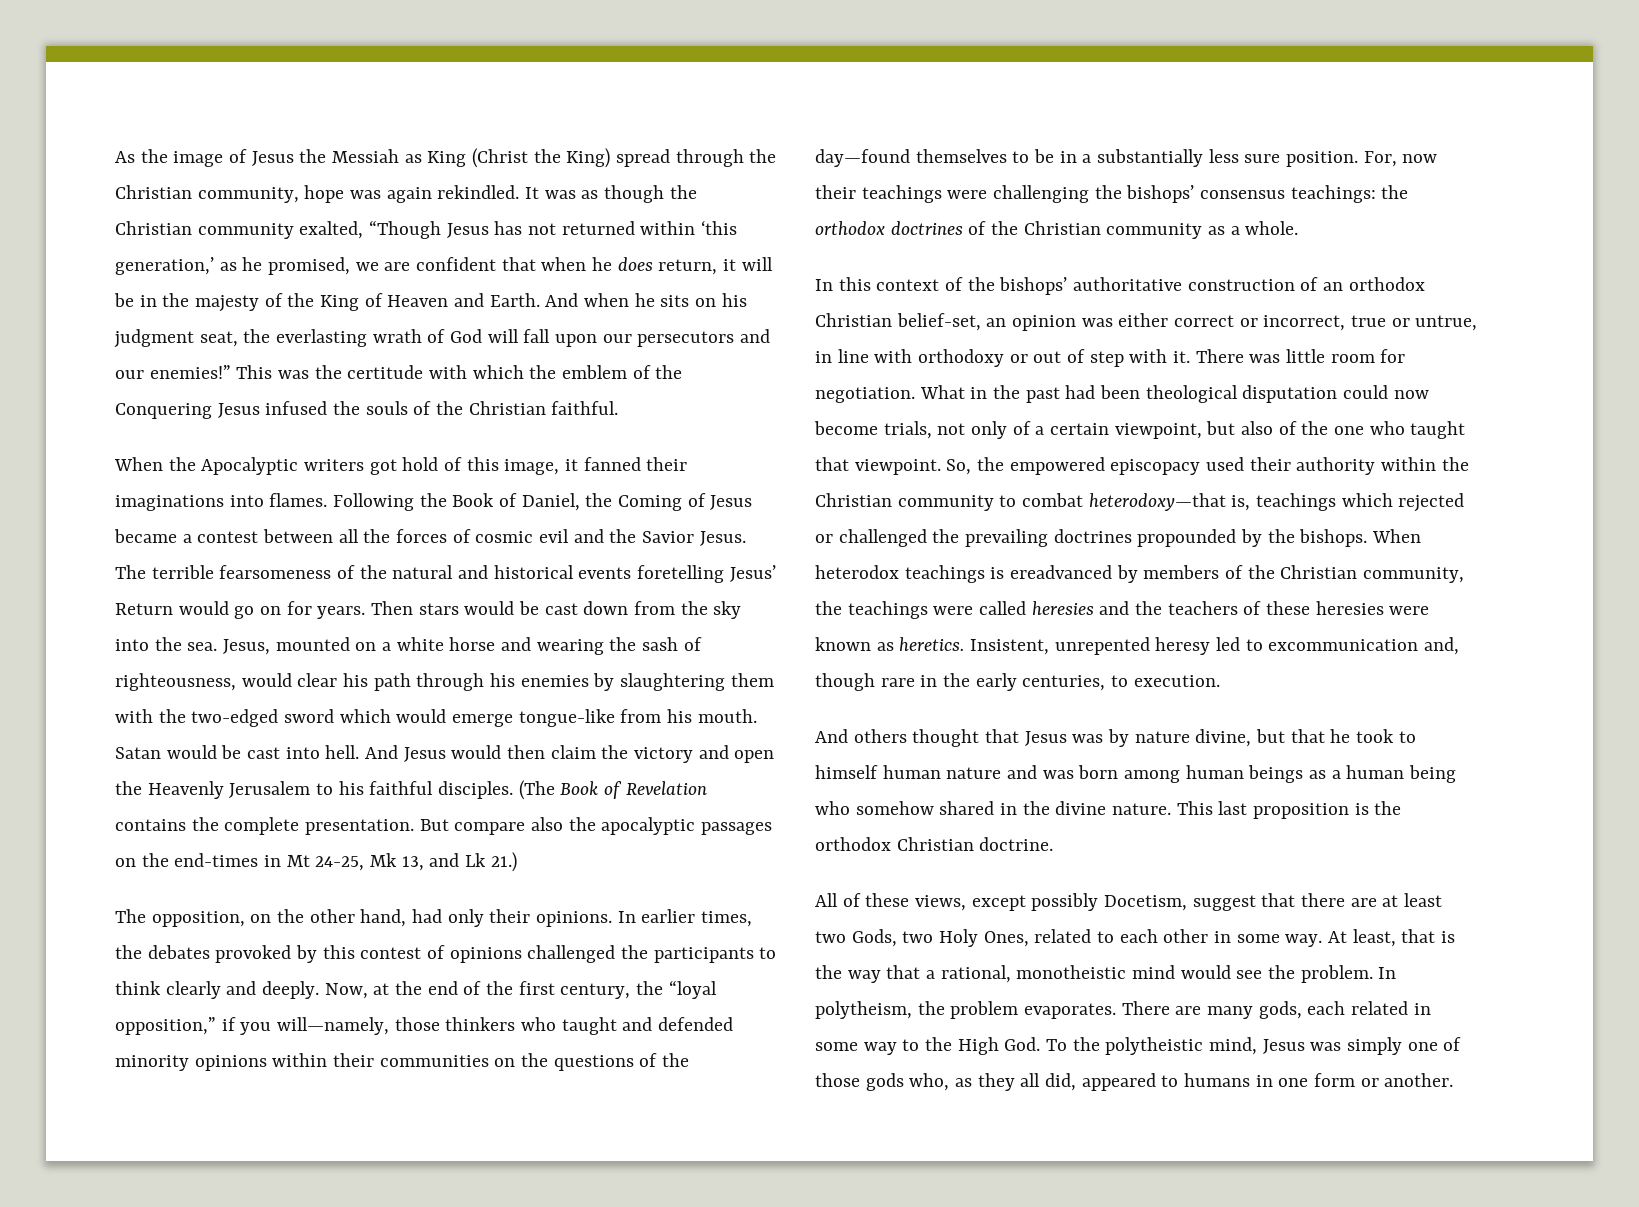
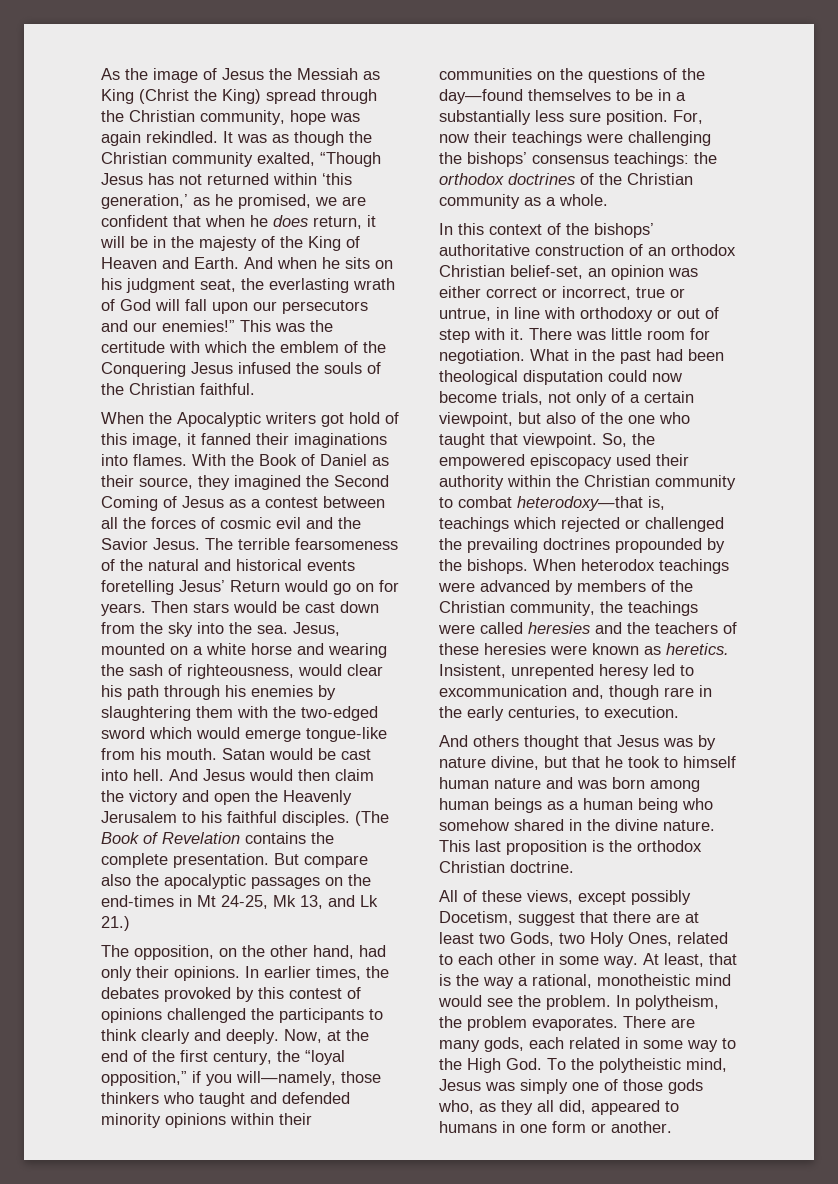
[333,493,415,511] Following -> [192,454,226,466] With
[521,493,613,511] Daniel, the -> [320,454,389,466] [101,475,389,490] Daniel as their source, they imagined the Second
[114,529,177,543] became -> [229,499,246,508] as
[990,565,1113,579] is ereadvanced -> [438,580,550,592] were advanced
[886,965,921,979] that -> (514, 983) none

